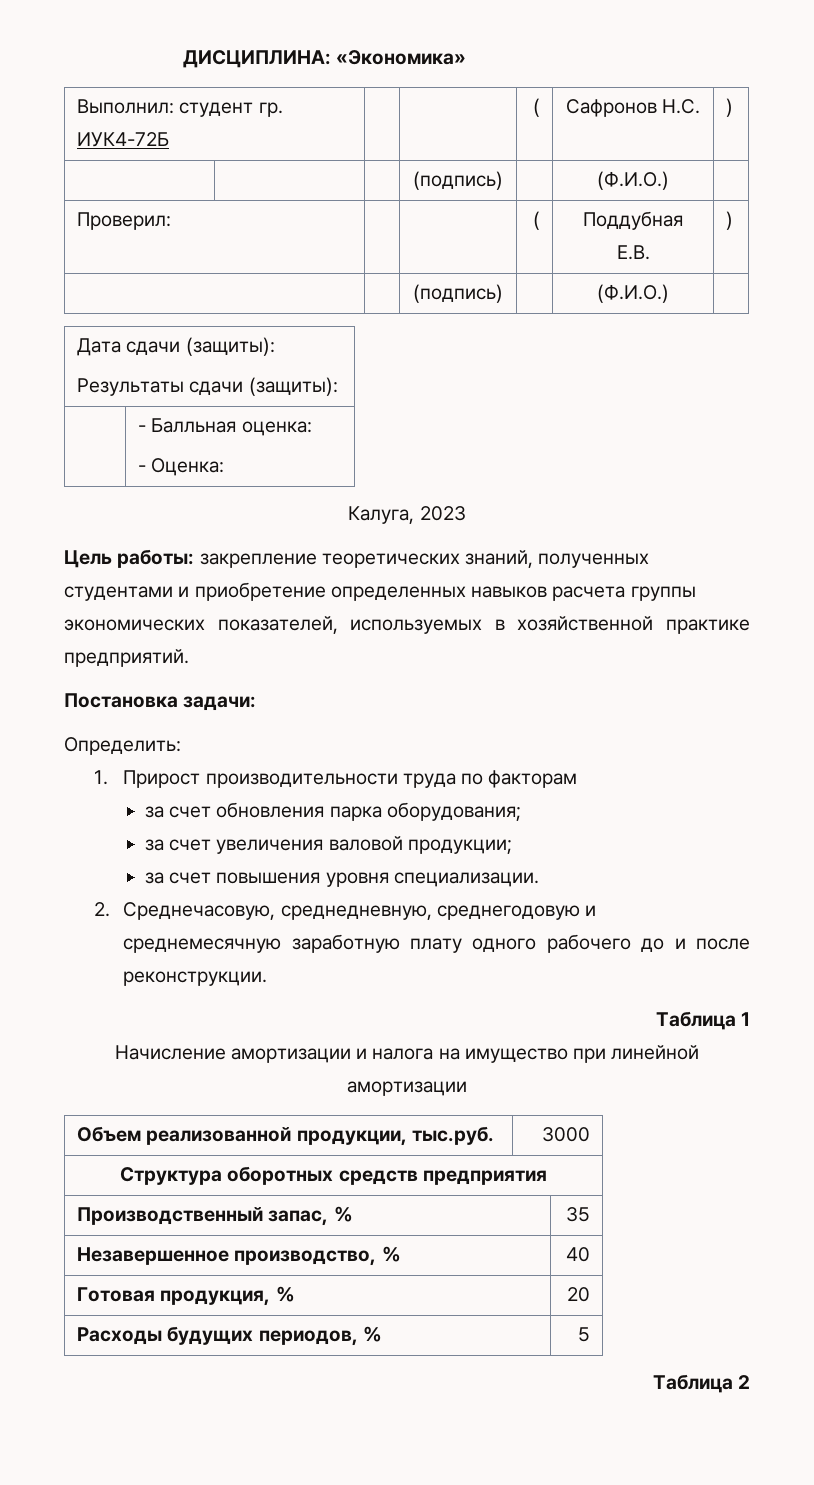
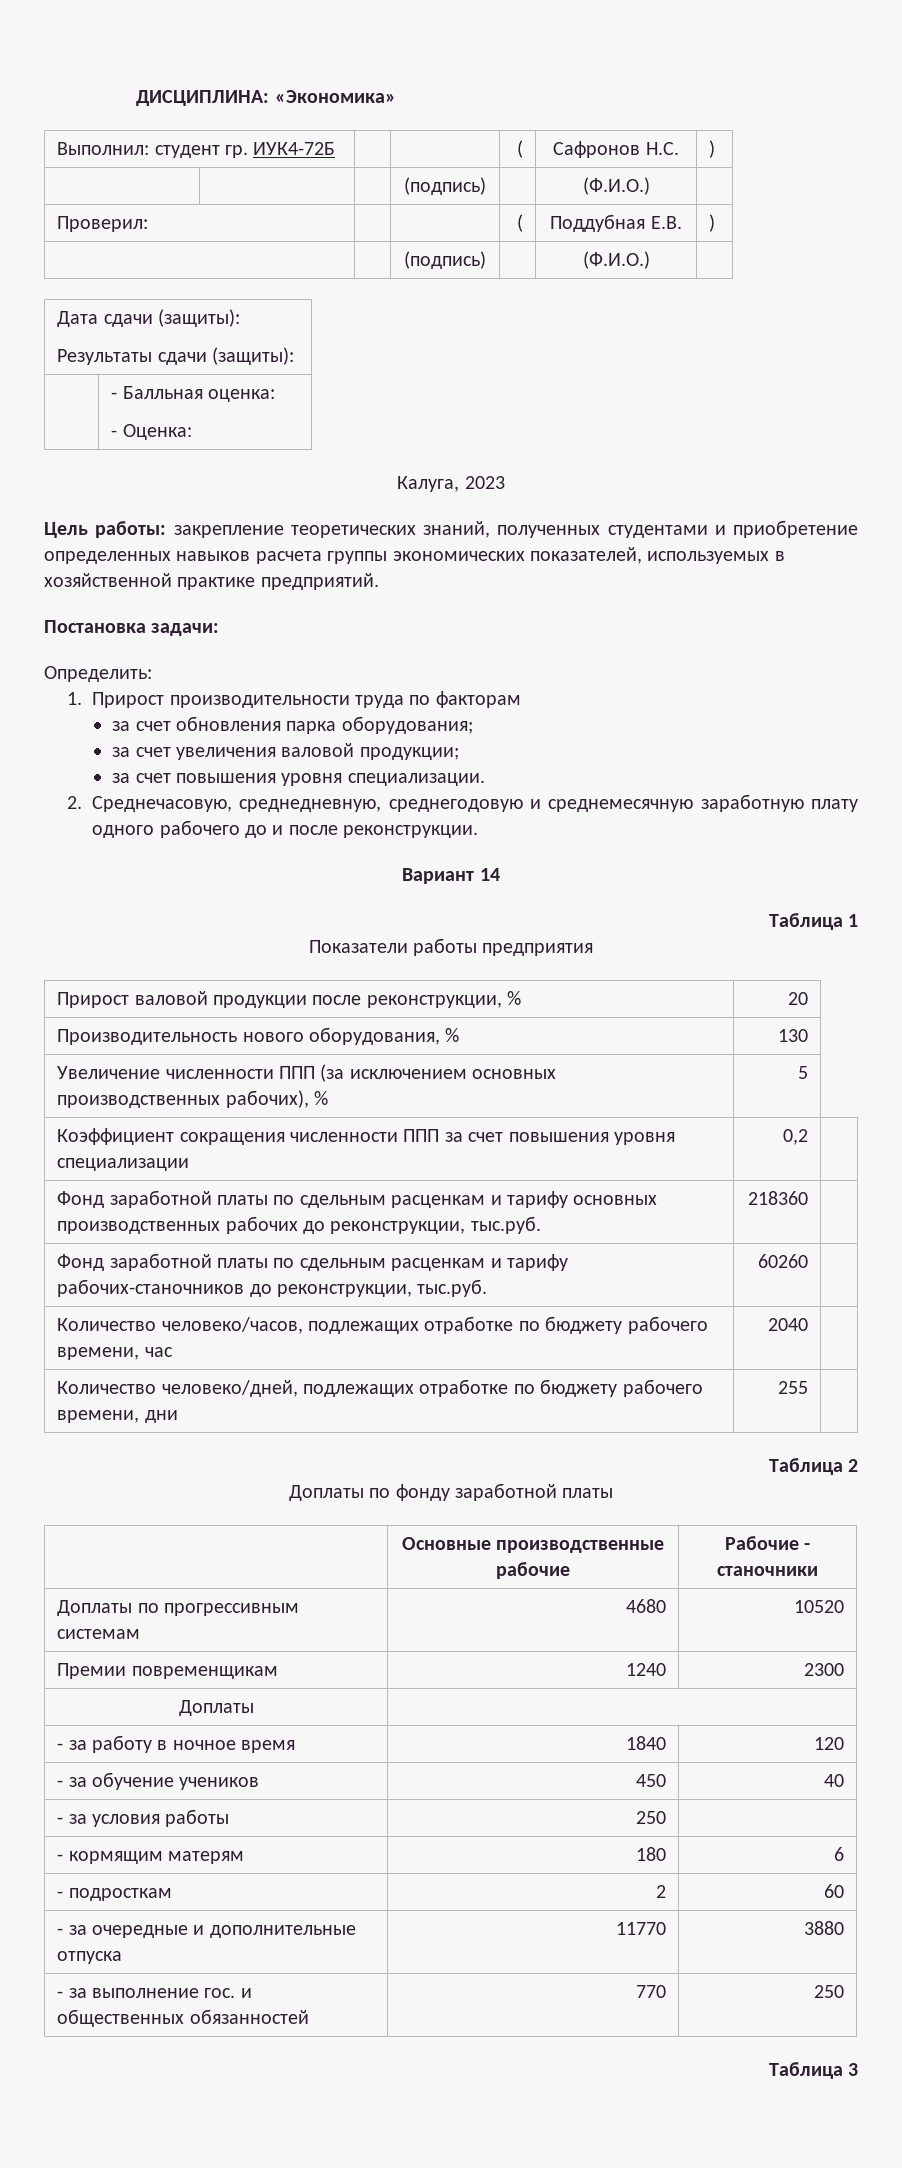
(268, 978) none -> [402,868,500,884] // Вариант 14
[114,1045,700,1063] [347,1081,467,1096] [77,1126,494,1146] [541,1127,590,1142] [120,1166,547,1185] [77,1206,353,1226] [565,1207,590,1222] [77,1246,401,1266] [565,1247,590,1262] [77,1286,295,1306] [566,1287,590,1302] [77,1326,382,1346] [577,1327,590,1342] [652,1374,750,1393] Начисление амортизации и налога на имущество при линейной амортизации // Объем реализованной продукции, тыс.руб. | 3000 // Структура оборотных средств предприятия // Производственный запас, % | 35 // Незавершенное производство, % | 40 // Готовая продукция, % | 20 // Расходы будущих периодов, % | 5 // Таблица 2 -> [308,938,594,956] [57,991,522,1008] [787,992,808,1005] [57,1027,460,1045] [777,1029,808,1042] [57,1064,557,1082] [57,1090,328,1108] [797,1066,808,1079] [57,1128,675,1145] [57,1158,190,1171] [782,1129,808,1145] [57,1190,658,1208] [57,1216,541,1234] [747,1191,808,1205] [57,1253,568,1271] [57,1279,488,1297] [757,1254,808,1268] [57,1316,708,1334] [57,1347,173,1360] [767,1318,808,1331] [57,1379,703,1397] [57,1410,178,1423] [777,1381,808,1394] [768,1458,858,1475] [288,1483,614,1501] [401,1537,665,1553] [496,1562,570,1579] [724,1536,811,1550] [717,1566,819,1576] [57,1600,299,1616] [57,1629,141,1639] [625,1599,666,1613] [793,1600,844,1613] [57,1663,278,1679] [625,1663,666,1676] [803,1663,844,1676] [178,1700,254,1716] [57,1735,296,1753] [625,1736,666,1750] [813,1737,844,1750] [57,1772,260,1790] [635,1774,666,1787] [823,1774,844,1787] [57,1809,230,1827] [635,1811,666,1824] [57,1851,244,1864] [635,1847,666,1861] [833,1847,844,1861] [57,1888,172,1901] [655,1885,666,1898] [823,1884,844,1898] [57,1925,356,1938] [57,1951,123,1964] [615,1922,666,1935] [803,1921,844,1935] [57,1988,252,1998] [57,2009,309,2027] [635,1985,666,1998] [813,1985,844,1998] [768,2062,858,2079] Показатели работы предприятия // Прирост валовой продукции после реконструкции, % | 20 // Производительность нового оборудования, % | 130 // Увеличение численности ППП (за исключением основных производственных рабочих), % | 5 // Коэффициент сокращения численности ППП за счет повышения уровня специализации | 0,2 | // Фонд заработной платы по сдельным расценкам и тарифу основных производственных рабочих до реконструкции, тыс.руб. | 218360 | // Фонд заработной платы по сдельным расценкам и тарифу рабочих-станочников до реконструкции, тыс.руб. | 60260 | // Количество человеко/часов, подлежащих отработке по бюджету рабочего времени, час | 2040 | // Количество человеко/дней, подлежащих отработке по бюджету рабочего времени, дни | 255 | // Таблица 2 // Доплаты по фонду заработной платы // | Основные производственные рабочие | Рабочие - станочники // Доплаты по прогрессивным системам | 4680 | 10520 // Премии повременщикам | 1240 | 2300 // Доплаты | // - за работу в ночное время | 1840 | 120 // - за обучение учеников | 450 | 40 // - за условия работы | 250 | // - кормящим матерям | 180 | 6 // - подросткам | 2 | 60 // - за очередные и дополнительные отпуска | 11770 | 3880 // - за выполнение гос. и общественных обязанностей | 770 | 250 // Таблица 3

